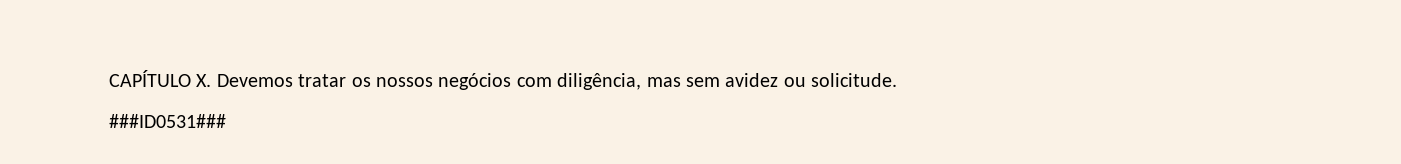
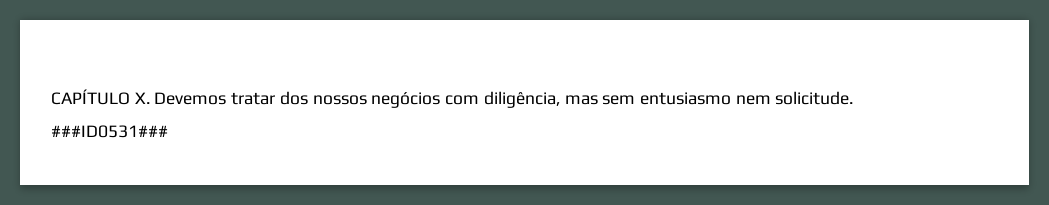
[351,77,371,87] os -> [279,91,308,105] dos
[725,73,806,87] avidez ou -> [639,92,771,105] entusiasmo nem

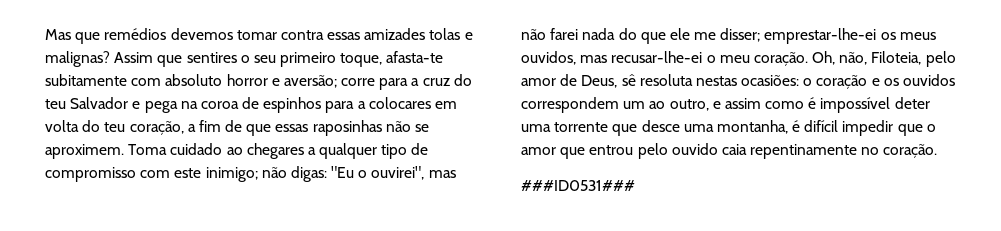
[51,89,854,108] CAPÍTULO X. Devemos tratar dos nossos negócios com diligência, mas sem entusiasmo nem solicitude. -> [45,28,473,44] [45,51,444,67] [45,74,472,90] [45,97,458,113] [45,120,430,136] [45,143,429,159] [45,166,456,182] [521,28,936,44] [521,51,956,67] [521,74,956,89] [521,97,930,113] [521,120,936,136] [521,143,938,159] Mas que remédios devemos tomar contra essas amizades tolas e malignas? Assim que sentires o seu primeiro toque, afasta-te subitamente com absoluto horror e aversão; corre para a cruz do teu Salvador e pega na coroa de espinhos para a colocares em volta do teu coração, a fim de que essas raposinhas não se aproximem. Toma cuidado ao chegares a qualquer tipo de compromisso com este inimigo; não digas: "Eu o ouvirei", mas não farei nada do que ele me disser; emprestar-lhe-ei os meus ouvidos, mas recusar-lhe-ei o meu coração. Oh, não, Filoteia, pelo amor de Deus, sê resoluta nestas ocasiões: o coração e os ouvidos correspondem um ao outro, e assim como é impossível deter uma torrente que desce uma montanha, é difícil impedir que o amor que entrou pelo ouvido caia repentinamente no coração.

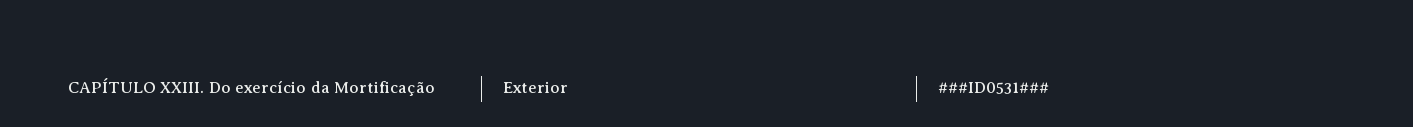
[45,28,473,44] [45,51,444,67] [45,74,472,90] [45,97,458,113] [45,120,430,136] [45,143,429,159] [45,166,456,182] [521,28,936,44] [521,51,956,67] [521,74,956,89] [521,97,930,113] [521,120,936,136] [521,143,938,159] Mas que remédios devemos tomar contra essas amizades tolas e malignas? Assim que sentires o seu primeiro toque, afasta-te subitamente com absoluto horror e aversão; corre para a cruz do teu Salvador e pega na coroa de espinhos para a colocares em volta do teu coração, a fim de que essas raposinhas não se aproximem. Toma cuidado ao chegares a qualquer tipo de compromisso com este inimigo; não digas: "Eu o ouvirei", mas não farei nada do que ele me disser; emprestar-lhe-ei os meus ouvidos, mas recusar-lhe-ei o meu coração. Oh, não, Filoteia, pelo amor de Deus, sê resoluta nestas ocasiões: o coração e os ouvidos correspondem um ao outro, e assim como é impossível deter uma torrente que desce uma montanha, é difícil impedir que o amor que entrou pelo ouvido caia repentinamente no coração. -> [68,78,568,96] CAPÍTULO XXIII. Do exercício da Mortificação Exterior

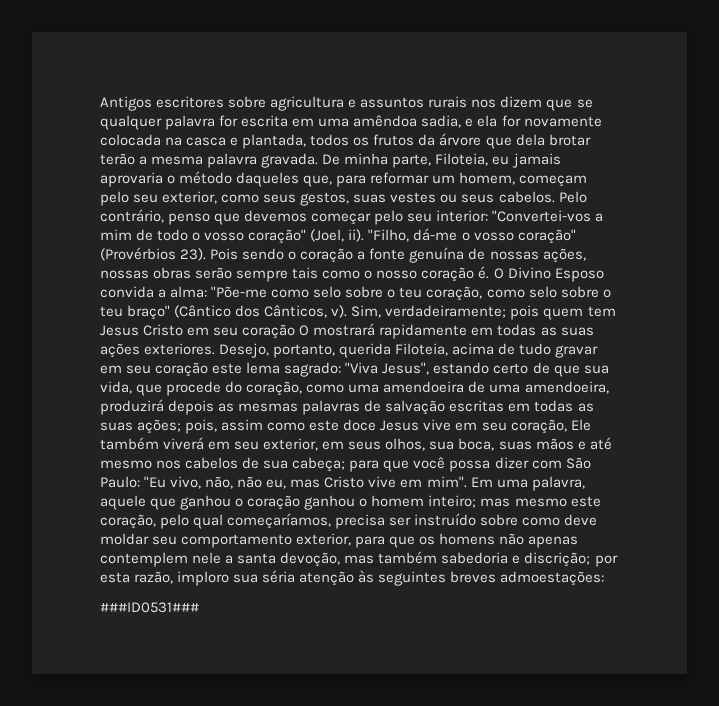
[68,78,568,96] CAPÍTULO XXIII. Do exercício da Mortificação Exterior -> [100,96,593,111] [100,115,602,130] [100,133,591,149] [100,153,561,168] [100,171,588,187] [100,191,587,206] [100,209,604,225] [100,228,576,244] [100,247,586,263] [100,266,604,282] [100,286,611,301] [100,305,616,320] [100,323,594,339] [100,343,599,358] [100,362,609,377] [100,381,609,396] [100,399,594,415] [100,419,591,434] [100,437,612,451] [100,457,591,472] [100,476,585,491] [100,495,601,510] [100,513,598,529] [100,533,579,548] [100,551,618,567] [100,570,605,586] Antigos escritores sobre agricultura e assuntos rurais nos dizem que se qualquer palavra for escrita em uma amêndoa sadia, e ela for novamente colocada na casca e plantada, todos os frutos da árvore que dela brotar terão a mesma palavra gravada. De minha parte, Filoteia, eu jamais aprovaria o método daqueles que, para reformar um homem, começam pelo seu exterior, como seus gestos, suas vestes ou seus cabelos. Pelo contrário, penso que devemos começar pelo seu interior: "Convertei-vos a mim de todo o vosso coração" (Joel, ii). "Filho, dá-me o vosso coração" (Provérbios 23). Pois sendo o coração a fonte genuína de nossas ações, nossas obras serão sempre tais como o nosso coração é. O Divino Esposo convida a alma: "Põe-me como selo sobre o teu coração, como selo sobre o teu braço" (Cântico dos Cânticos, v). Sim, verdadeiramente; pois quem tem Jesus Cristo em seu coração O mostrará rapidamente em todas as suas ações exteriores. Desejo, portanto, querida Filoteia, acima de tudo gravar em seu coração este lema sagrado: "Viva Jesus", estando certo de que sua vida, que procede do coração, como uma amendoeira de uma amendoeira, produzirá depois as mesmas palavras de salvação escritas em todas as suas ações; pois, assim como este doce Jesus vive em seu coração, Ele também viverá em seu exterior, em seus olhos, sua boca, suas mãos e até mesmo nos cabelos de sua cabeça; para que você possa dizer com São Paulo: "Eu vivo, não, não eu, mas Cristo vive em mim". Em uma palavra, aquele que ganhou o coração ganhou o homem inteiro; mas mesmo este coração, pelo qual começaríamos, precisa ser instruído sobre como deve moldar seu comportamento exterior, para que os homens não apenas contemplem nele a santa devoção, mas também sabedoria e discrição; por esta razão, imploro sua séria atenção às seguintes breves admoestações:

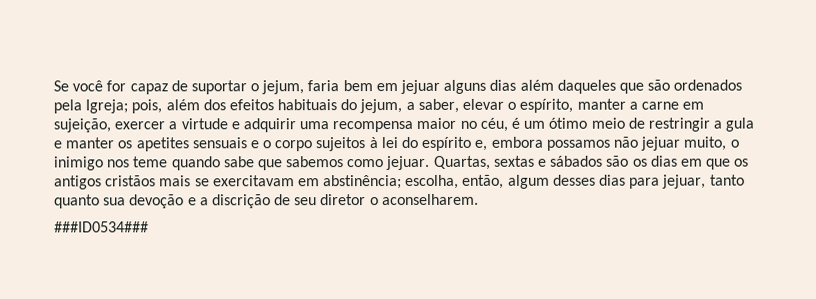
[100,96,593,111] [100,115,602,130] [100,133,591,149] [100,153,561,168] [100,171,588,187] [100,191,587,206] [100,209,604,225] [100,228,576,244] [100,247,586,263] [100,266,604,282] [100,286,611,301] [100,305,616,320] [100,323,594,339] [100,343,599,358] [100,362,609,377] [100,381,609,396] [100,399,594,415] [100,419,591,434] [100,437,612,451] [100,457,591,472] [100,476,585,491] [100,495,601,510] [100,513,598,529] [100,533,579,548] [100,551,618,567] [100,570,605,586] [100,602,199,613] Antigos escritores sobre agricultura e assuntos rurais nos dizem que se qualquer palavra for escrita em uma amêndoa sadia, e ela for novamente colocada na casca e plantada, todos os frutos da árvore que dela brotar terão a mesma palavra gravada. De minha parte, Filoteia, eu jamais aprovaria o método daqueles que, para reformar um homem, começam pelo seu exterior, como seus gestos, suas vestes ou seus cabelos. Pelo contrário, penso que devemos começar pelo seu interior: "Convertei-vos a mim de todo o vosso coração" (Joel, ii). "Filho, dá-me o vosso coração" (Provérbios 23). Pois sendo o coração a fonte genuína de nossas ações, nossas obras serão sempre tais como o nosso coração é. O Divino Esposo convida a alma: "Põe-me como selo sobre o teu coração, como selo sobre o teu braço" (Cântico dos Cânticos, v). Sim, verdadeiramente; pois quem tem Jesus Cristo em seu coração O mostrará rapidamente em todas as suas ações exteriores. Desejo, portanto, querida Filoteia, acima de tudo gravar em seu coração este lema sagrado: "Viva Jesus", estando certo de que sua vida, que procede do coração, como uma amendoeira de uma amendoeira, produzirá depois as mesmas palavras de salvação escritas em todas as suas ações; pois, assim como este doce Jesus vive em seu coração, Ele também viverá em seu exterior, em seus olhos, sua boca, suas mãos e até mesmo nos cabelos de sua cabeça; para que você possa dizer com São Paulo: "Eu vivo, não, não eu, mas Cristo vive em mim". Em uma palavra, aquele que ganhou o coração ganhou o homem inteiro; mas mesmo este coração, pelo qual começaríamos, precisa ser instruído sobre como deve moldar seu comportamento exterior, para que os homens não apenas contemplem nele a santa devoção, mas também sabedoria e discrição; por esta razão, imploro sua séria atenção às seguintes breves admoestações: // ###ID0531### -> [53,79,743,95] [53,98,705,114] [53,117,755,133] [53,136,739,152] [54,155,750,171] [54,174,745,190] [54,193,479,209] [54,221,149,233] Se você for capaz de suportar o jejum, faria bem em jejuar alguns dias além daqueles que são ordenados pela Igreja; pois, além dos efeitos habituais do jejum, a saber, elevar o espírito, manter a carne em sujeição, exercer a virtude e adquirir uma recompensa maior no céu, é um ótimo meio de restringir a gula e manter os apetites sensuais e o corpo sujeitos à lei do espírito e, embora possamos não jejuar muito, o inimigo nos teme quando sabe que sabemos como jejuar. Quartas, sextas e sábados são os dias em que os antigos cristãos mais se exercitavam em abstinência; escolha, então, algum desses dias para jejuar, tanto quanto sua devoção e a discrição de seu diretor o aconselharem. // ###ID0534###

